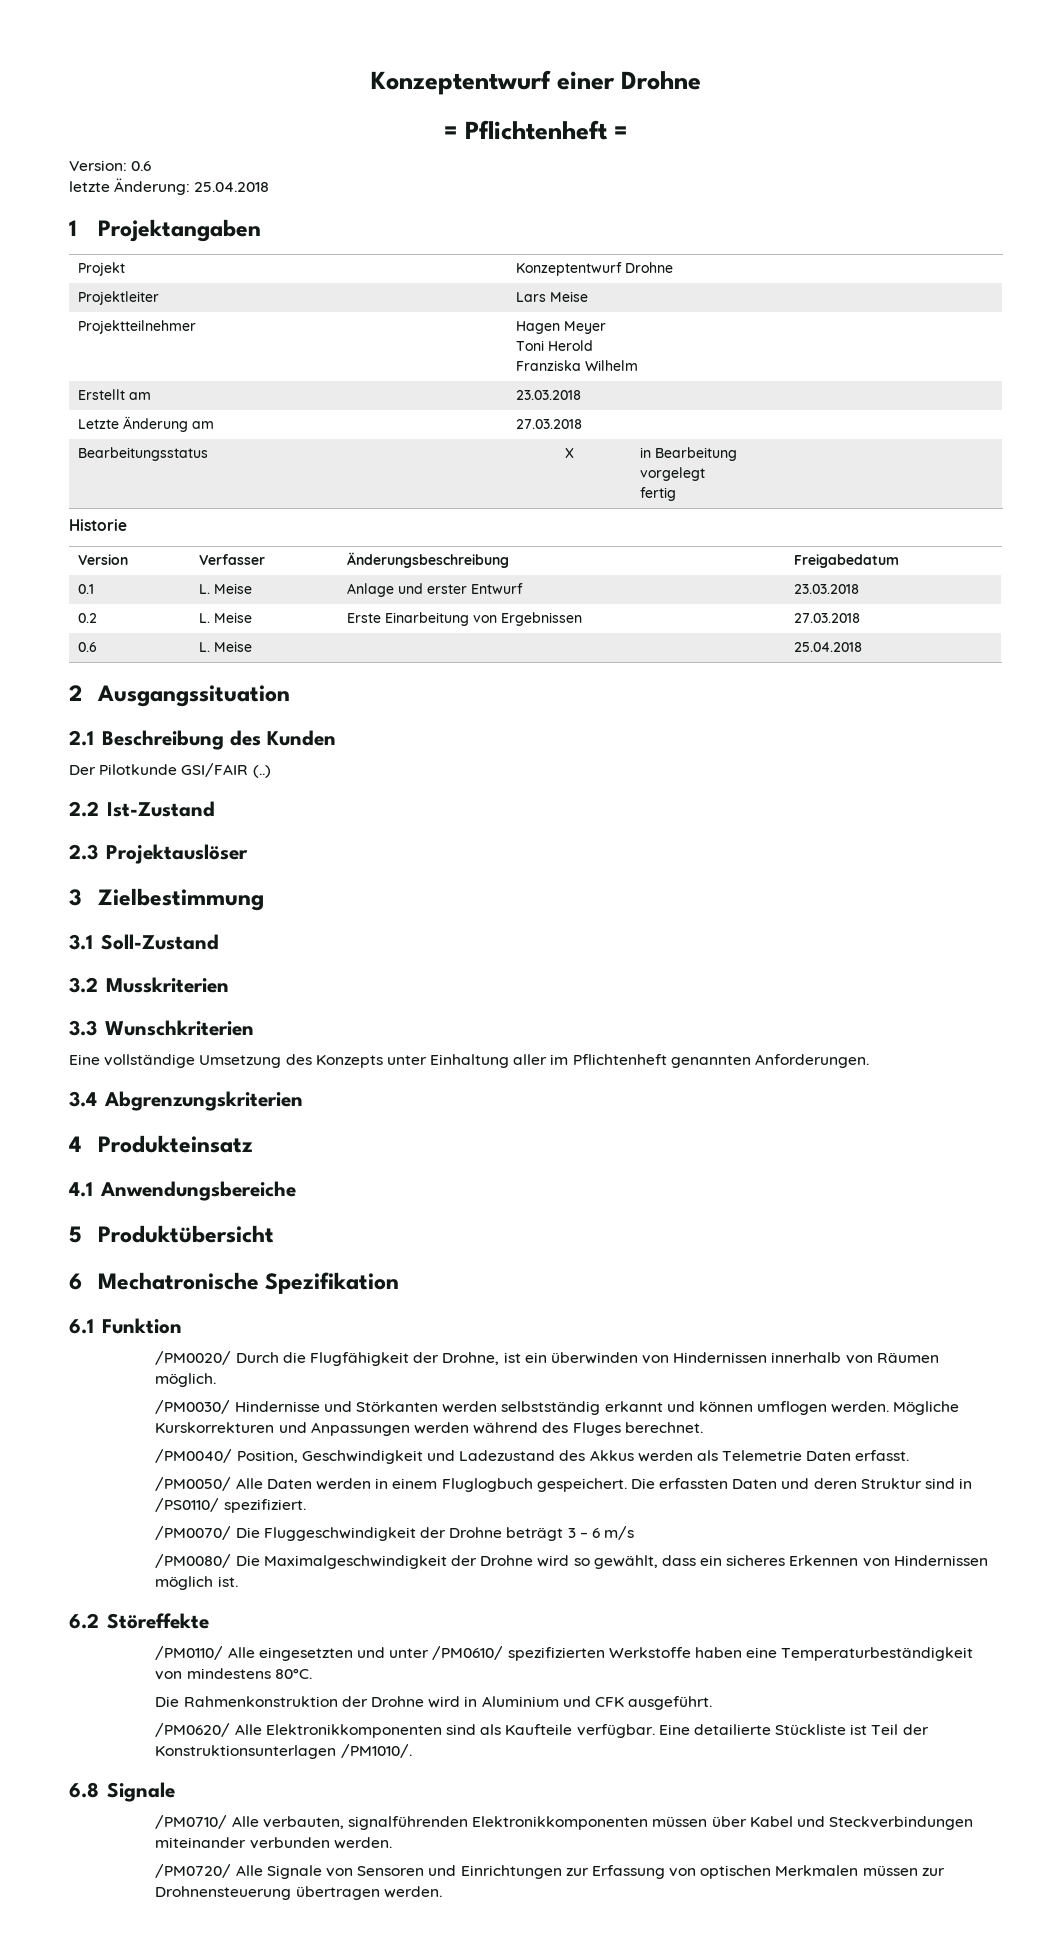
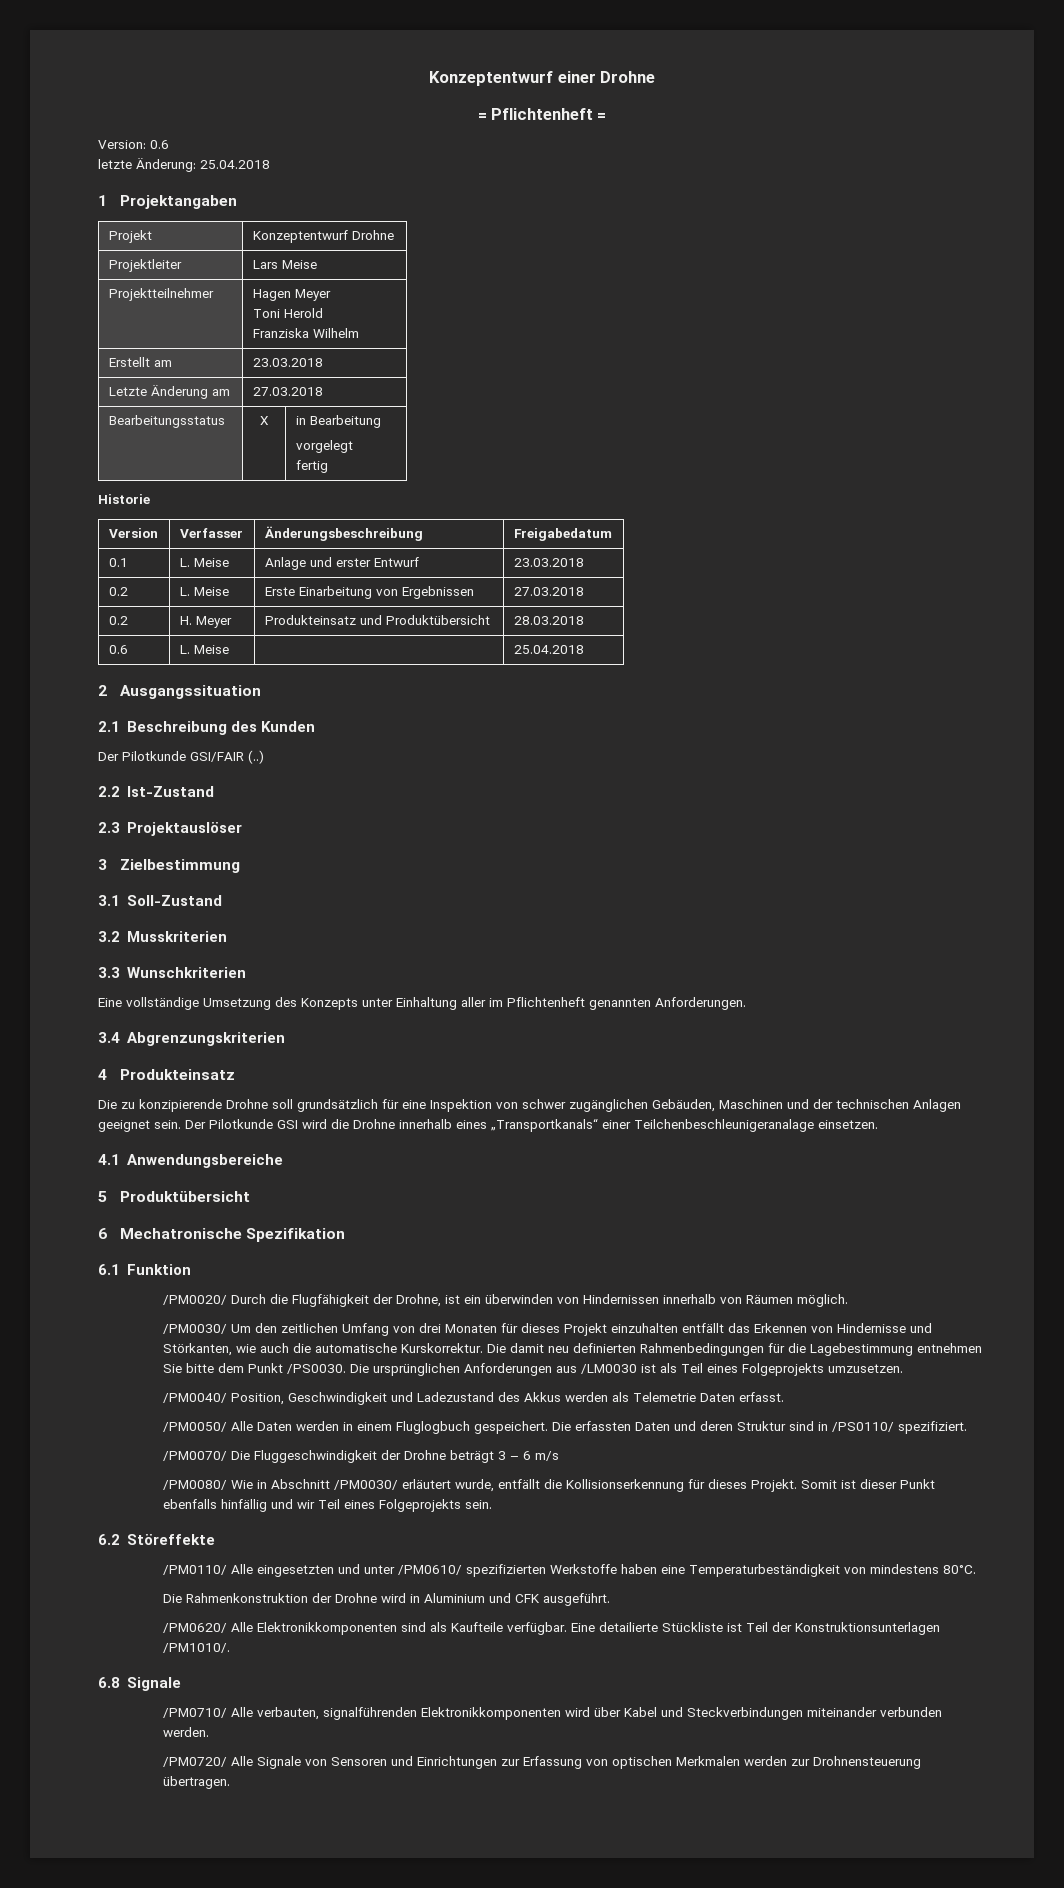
(861, 618) none -> [108,616,128,625] [179,616,232,628] [264,615,490,625] [513,616,584,625] // 0.2 | H. Meyer | Produkteinsatz und Produktübersicht | 28.03.2018
(253, 1144) none -> [98,1099,961,1112] [98,1118,878,1132] // Die zu konzipierende Drohne soll grundsätzlich für eine Inspektion von schwer zugänglichen Gebäuden, Maschinen und der technischen Anlagen geeignet sein. Der Pilotkunde GSI wird die Drohne innerhalb eines „Transportkanals“ einer Teilchenbeschleunigeranalage einsetzen.
[234,1401,960,1415] [155,1422,703,1436] Hindernisse und Störkanten werden selbstständig erkannt und können umflogen werden. Mögliche Kurskorrekturen und Anpassungen werden während des Fluges berechnet. -> [231,1323,933,1336] [163,1343,983,1356] [163,1363,904,1376] Um den zeitlichen Umfang von drei Monaten für dieses Projekt einzuhalten entfällt das Erkennen von Hindernisse und Störkanten, wie auch die automatische Kurskorrektur. Die damit neu definierten Rahmenbedingungen für die Lagebestimmung entnehmen Sie bitte dem Punkt /PS0030. Die ursprünglichen Anforderungen aus /LM0030 ist als Teil eines Folgeprojekts umzusetzen.
[235,1555,988,1569] [155,1576,238,1590] Die Maximalgeschwindigkeit der Drohne wird so gewählt, dass ein sicheres Erkennen von Hindernissen möglich ist. -> [231,1479,936,1492] [163,1499,493,1512] Wie in Abschnitt /PM0030/ erläutert wurde, entfällt die Kollisionserkennung für dieses Projekt. Somit ist dieser Punkt ebenfalls hinfällig und wir Teil eines Folgeprojekts sein.
[652,1816,708,1827] müssen -> [565,1707,591,1717] wird
[862,1865,918,1876] müssen -> [744,1756,788,1766] werden
[295,1886,442,1900] übertragen werden. -> [163,1776,231,1789] übertragen.

